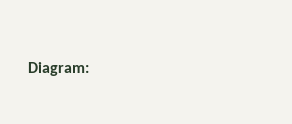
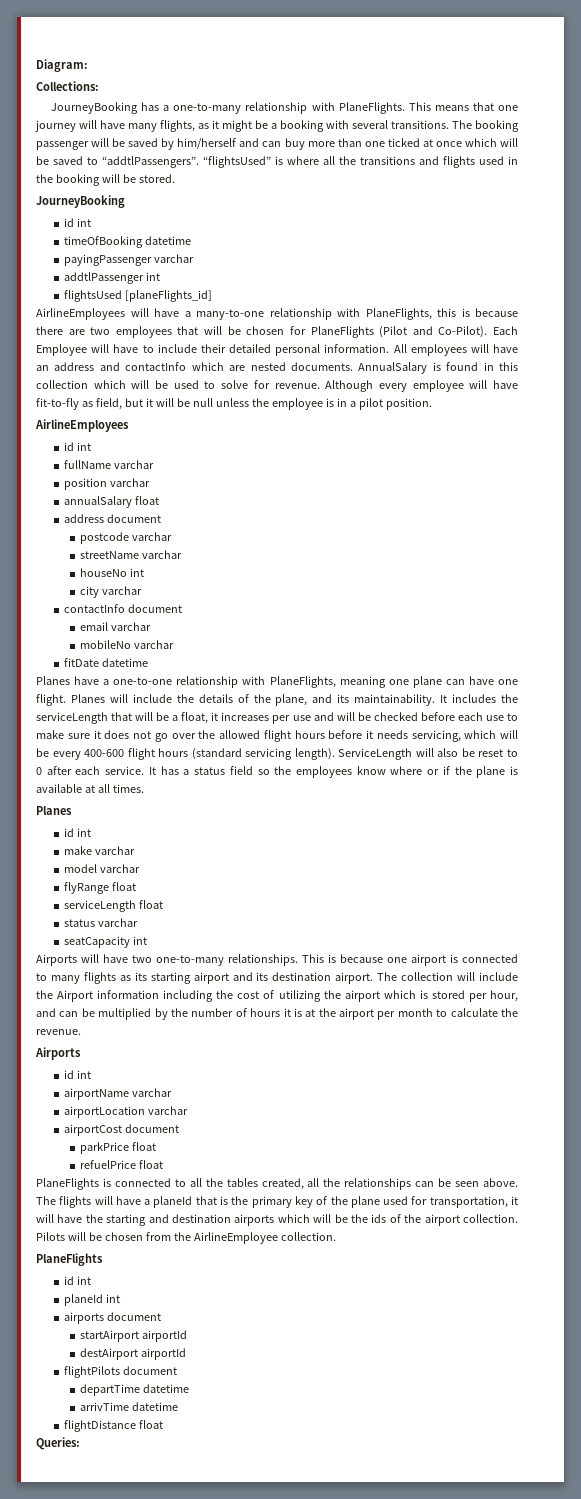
(89, 69) none -> [36,81,99,91] [51,102,518,114] [35,120,519,132] [36,138,518,150] [36,156,518,168] [36,174,175,186] [36,195,125,208] [63,218,91,227] [63,236,191,248] [63,254,194,266] [63,272,160,284] [63,290,212,302] [36,308,518,320] [36,326,519,338] [36,344,518,356] [36,362,518,374] [36,380,518,392] [36,398,432,410] [35,419,129,432] [63,442,91,451] [63,460,154,469] [63,478,150,490] [63,496,159,508] [63,514,161,523] [79,532,172,544] [79,550,182,559] [79,568,144,577] [79,586,142,598] [63,604,182,613] [79,622,151,631] [79,640,174,649] [63,658,148,667] [36,676,518,688] [36,694,518,706] [36,712,518,724] [36,730,518,742] [36,748,518,760] [36,766,519,778] [36,784,144,793] [36,806,72,815] [63,828,91,837] [63,846,135,855] [63,864,140,873] [63,882,136,894] [63,900,163,912] [63,918,138,927] [63,936,147,948] [36,954,518,966] [36,972,518,984] [36,990,518,1002] [36,1008,519,1020] [36,1029,81,1035] [35,1047,81,1060] [63,1070,91,1079] [63,1088,172,1100] [63,1106,188,1118] [63,1124,179,1136] [79,1142,156,1154] [79,1160,163,1169] [36,1178,518,1190] [36,1196,519,1208] [36,1214,518,1226] [36,1232,336,1244] [36,1253,103,1266] [63,1276,91,1285] [63,1294,120,1306] [63,1312,161,1324] [79,1330,187,1342] [79,1348,186,1360] [63,1366,177,1378] [79,1384,189,1396] [79,1402,178,1411] [63,1420,163,1432] [36,1437,80,1450] // Collections: // JourneyBooking has a one-to-many relationship with PlaneFlights. This means that one journey will have many flights, as it might be a booking with several transitions. The booking passenger will be saved by him/herself and can buy more than one ticked at once which will be saved to “addtlPassengers”. “flightsUsed” is where all the transitions and flights used in the booking will be stored. // JourneyBooking // id int // timeOfBooking datetime // payingPassenger varchar // addtlPassenger int // flightsUsed [planeFlights_id] // AirlineEmployees will have a many-to-one relationship with PlaneFlights, this is because there are two employees that will be chosen for PlaneFlights (Pilot and Co-Pilot). Each Employee will have to include their detailed personal information. All employees will have an address and contactInfo which are nested documents. AnnualSalary is found in this collection which will be used to solve for revenue. Although every employee will have fit-to-fly as field, but it will be null unless the employee is in a pilot position. // AirlineEmployees // id int // fullName varchar // position varchar // annualSalary float // address document // postcode varchar // streetName varchar // houseNo int // city varchar // contactInfo document // email varchar // mobileNo varchar // fitDate datetime // Planes have a one-to-one relationship with PlaneFlights, meaning one plane can have one flight. Planes will include the details of the plane, and its maintainability. It includes the serviceLength that will be a float, it increases per use and will be checked before each use to make sure it does not go over the allowed flight hours before it needs servicing, which will be every 400-600 flight hours (standard servicing length). ServiceLength will also be reset to 0 after each service. It has a status field so the employees know where or if the plane is available at all times. // Planes // id int // make varchar // model varchar // flyRange float // serviceLength float // status varchar // seatCapacity int // Airports will have two one-to-many relationships. This is because one airport is connected to many flights as its starting airport and its destination airport. The collection will include the Airport information including the cost of utilizing the airport which is stored per hour, and can be multiplied by the number of hours it is at the airport per month to calculate the revenue. // Airports // id int // airportName varchar // airportLocation varchar // airportCost document // parkPrice float // refuelPrice float // PlaneFlights is connected to all the tables created, all the relationships can be seen above. The flights will have a planeId that is the primary key of the plane used for transportation, it will have the starting and destination airports which will be the ids of the airport collection. Pilots will be chosen from the AirlineEmployee collection. // PlaneFlights // id int // planeId int // airports document // startAirport airportId // destAirport airportId // flightPilots document // departTime datetime // arrivTime datetime // flightDistance float // Queries:

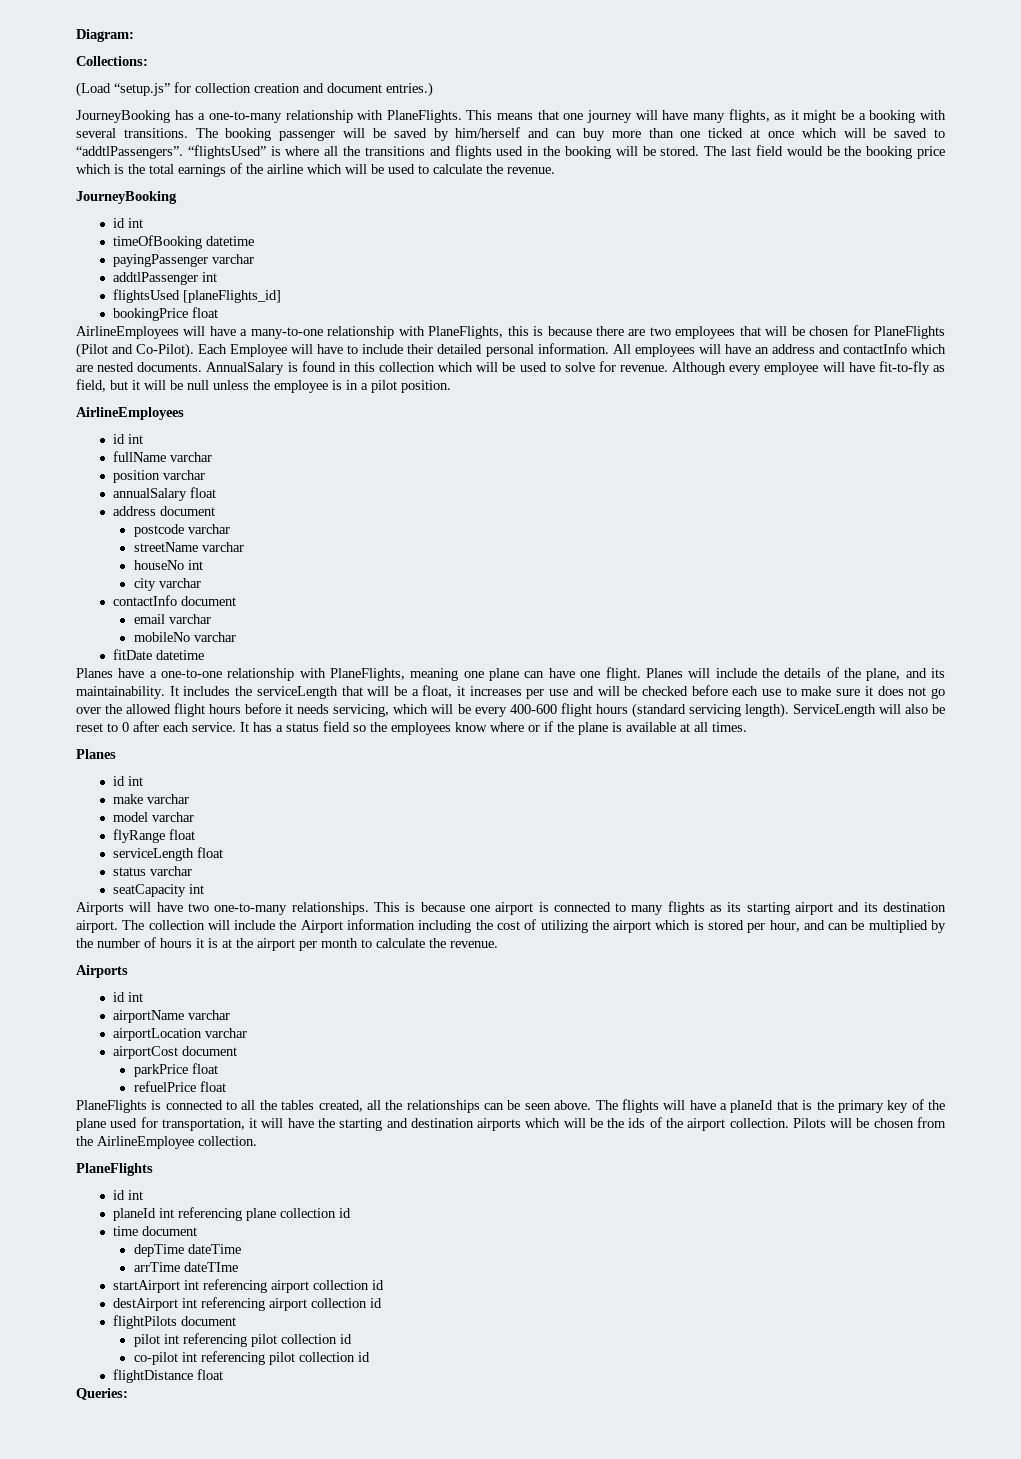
(99, 86) none -> [76,82,433,97] // (Load “setup.js” for collection creation and document entries.)
(175, 178) none -> [704,145,946,159] [76,163,555,177] The last field would be the booking price which is the total earnings of the airline which will be used to calculate the revenue.
(212, 296) none -> [112,307,218,321] // bookingPrice float
[63,1312,161,1324] [79,1330,187,1342] [79,1348,186,1360] [63,1366,177,1378] [79,1384,189,1396] [79,1402,178,1411] // airports document // startAirport airportId // destAirport airportId // flightPilots document // departTime datetime // arrivTime datetime -> [177,1207,351,1221] [112,1226,197,1236] [133,1244,241,1257] [133,1262,238,1272] [112,1279,384,1293] [112,1297,382,1311] [112,1315,236,1329] [133,1333,352,1347] [133,1351,370,1365] referencing plane collection id // time document // depTime dateTime // arrTime dateTIme // startAirport int referencing airport collection id // destAirport int referencing airport collection id // flightPilots document // pilot int referencing pilot collection id // co-pilot int referencing pilot collection id

